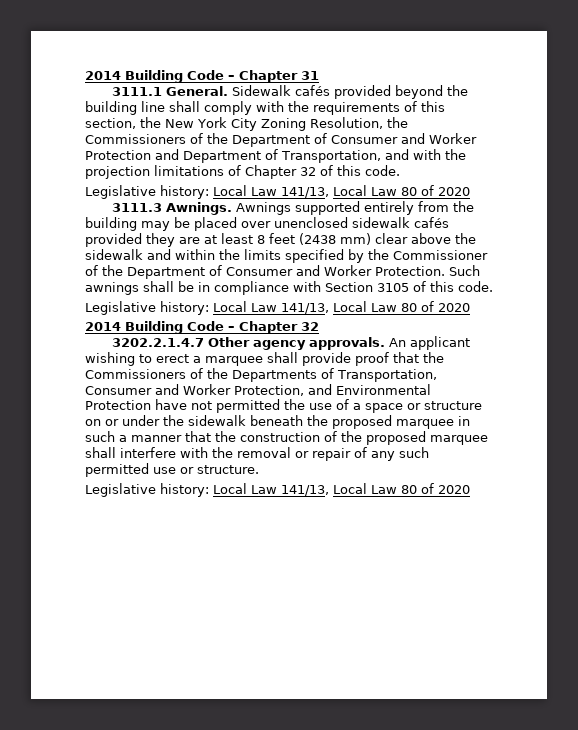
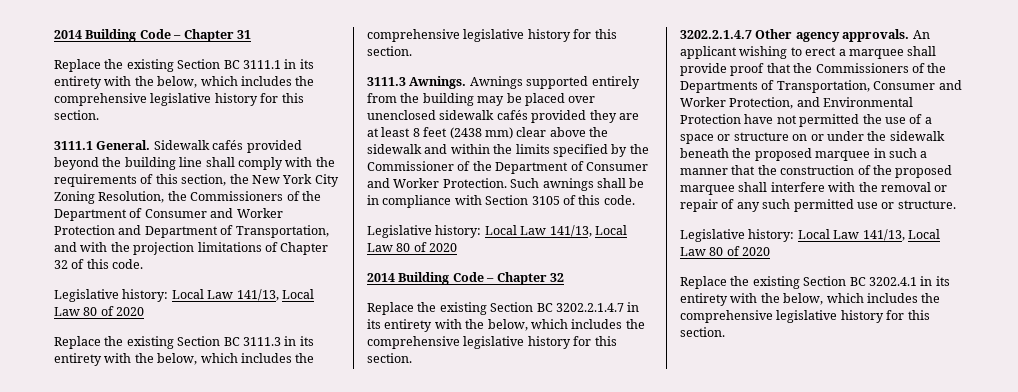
(319, 75) none -> [54,59,314,72] [54,76,315,89] [54,93,304,106] [54,110,99,120] // Replace the existing Section BC 3111.1 in its entirety with the below, which includes the comprehensive legislative history for this section.
(470, 191) none -> [54,336,314,349] [54,353,315,366] [367,29,617,42] [367,46,412,56] // Replace the existing Section BC 3111.3 in its entirety with the below, which includes the comprehensive legislative history for this section.
(319, 326) none -> [367,302,640,315] [367,319,645,332] [367,336,617,349] [367,353,412,363] // Replace the existing Section BC 3202.2.1.4.7 in its entirety with the below, which includes the comprehensive legislative history for this section.
(470, 489) none -> [680,276,950,289] [680,293,941,306] [680,310,930,323] [680,327,725,337] // Replace the existing Section BC 3202.4.1 in its entirety with the below, which includes the comprehensive legislative history for this section.

